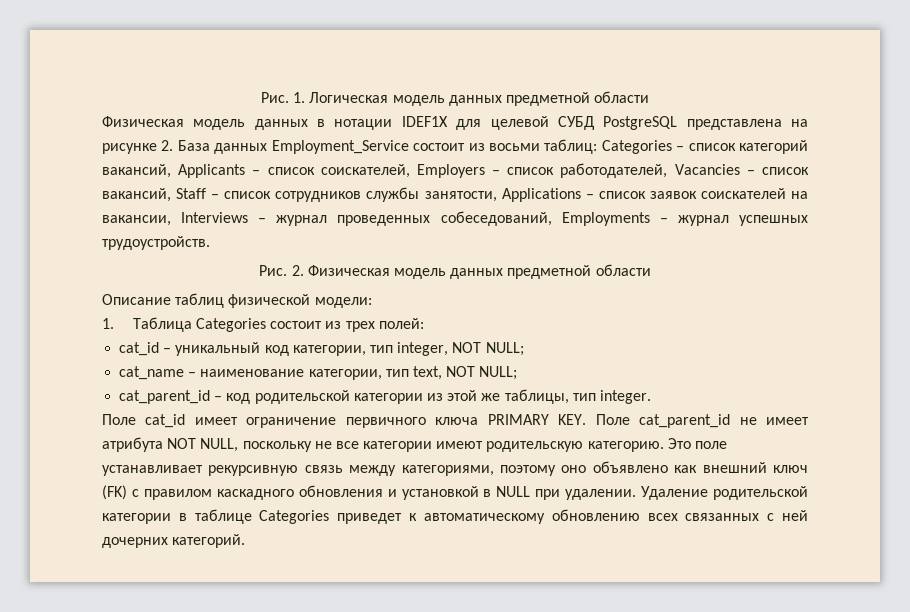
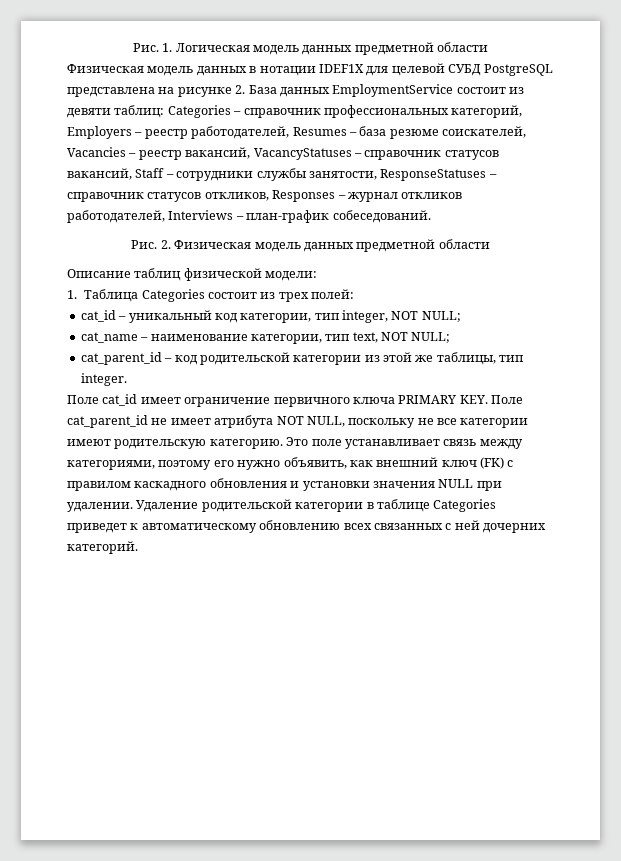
[271,140,540,154] Employment_Service состоит из восьми -> [332,84,524,97] [67,108,111,118] EmploymentService состоит из девяти
[688,140,808,154] [102,163,809,178] [102,187,809,202] [102,211,808,226] [102,236,210,250] список категорий вакансий, Applicants – список соискателей, Employers – список работодателей, Vacancies – список вакансий, Staff – список сотрудников службы занятости, Applications – список заявок соискателей на вакансии, Interviews – журнал проведенных собеседований, Employments – журнал успешных трудоустройств. -> [243,105,523,118] [67,126,526,139] [67,147,499,160] [67,168,497,181] [67,190,463,202] [67,210,431,223] справочник профессиональных категорий, Employers – реестр работодателей, Resumes – база резюме соискателей, Vacancies – реестр вакансий, VacancyStatuses – справочник статусов вакансий, Staff – сотрудники службы занятости, ResponseStatuses – справочник статусов откликов, Responses – журнал откликов работодателей, Interviews – план-график собеседований.
[208,465,299,476] рекурсивную -> (440, 444) none
[561,461,668,473] оно объявлено -> [213,457,347,470] его нужно объявить,
[401,486,492,500] установкой в -> [302,481,435,491] установки значения

